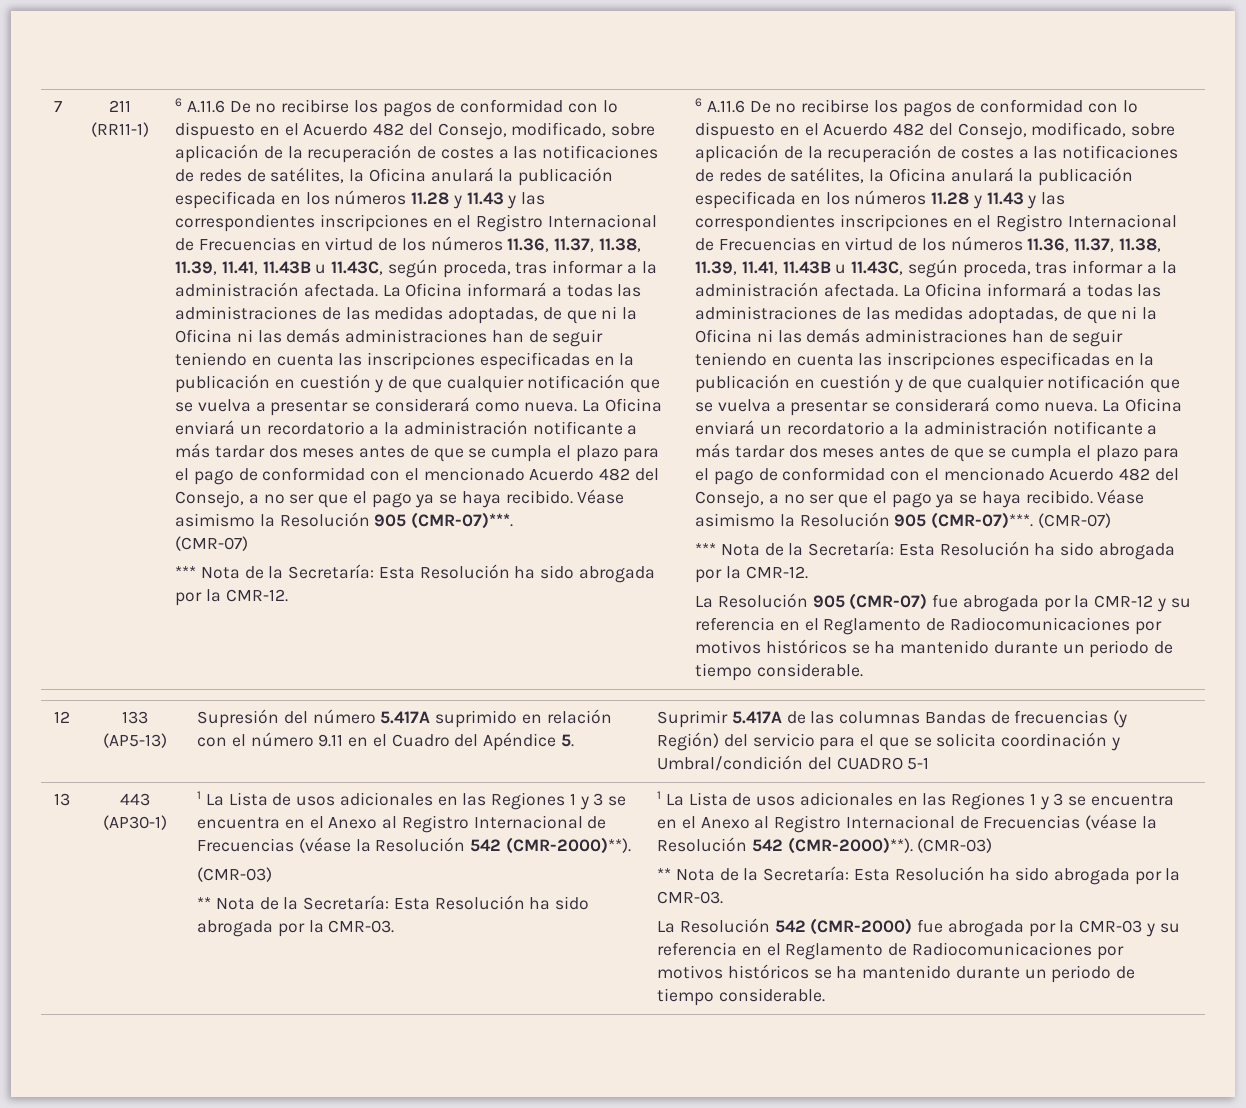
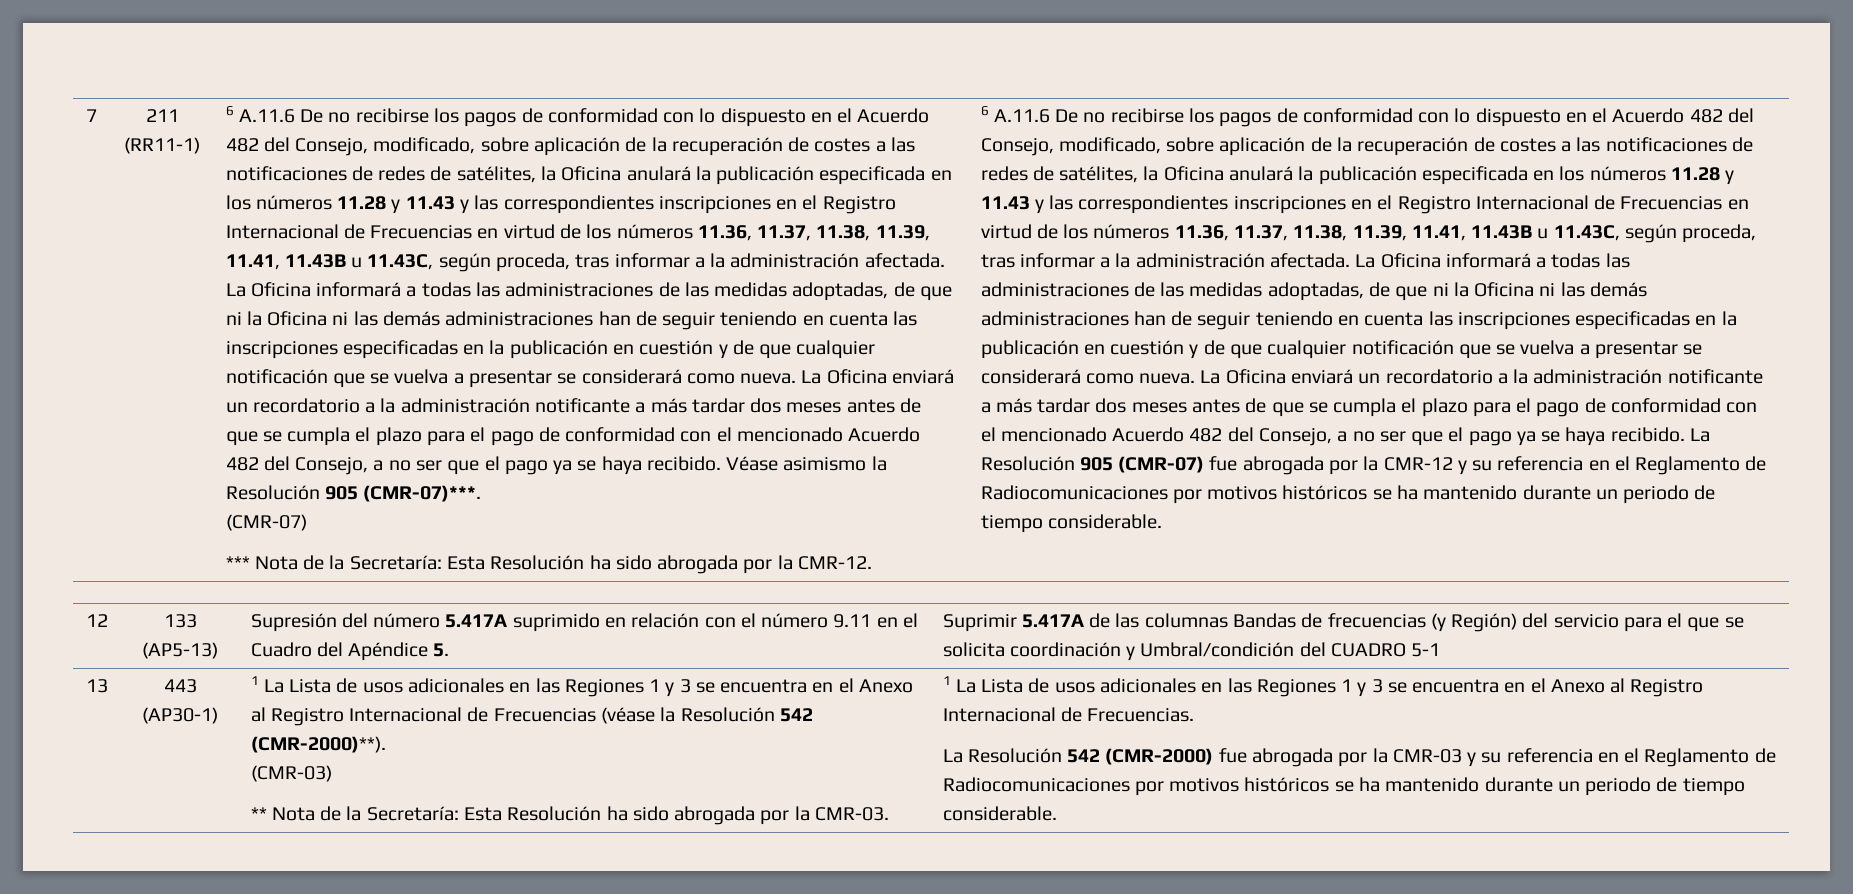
[1097,489,1145,504] [695,512,1111,529] [695,541,1175,560] [695,566,808,583] Véase asimismo la Resolución 905 (CMR-07)***. (CMR-07) // *** Nota de la Secretaría: Esta Resolución ha sido abrogada por la CMR-12. // -> (1685, 434) none
[983,814,1157,830] [657,837,993,854] [657,866,1181,885] [657,891,724,904] Frecuencias (véase la Resolución 542 (CMR-2000)**). (CMR-03) // ** Nota de la Secretaría: Esta Resolución ha sido abrogada por la CMR-03. -> [1087,708,1195,722] Frecuencias.

